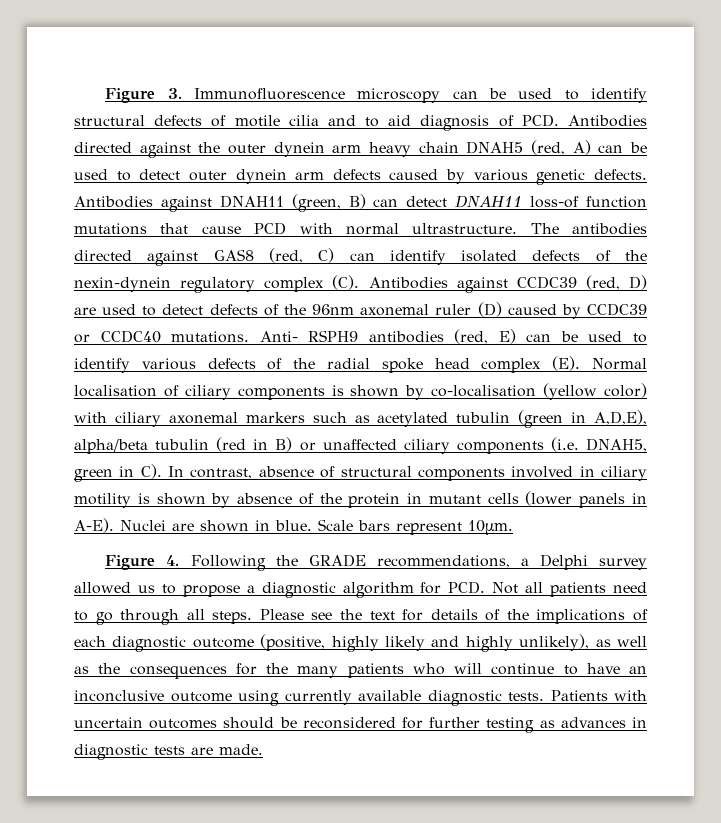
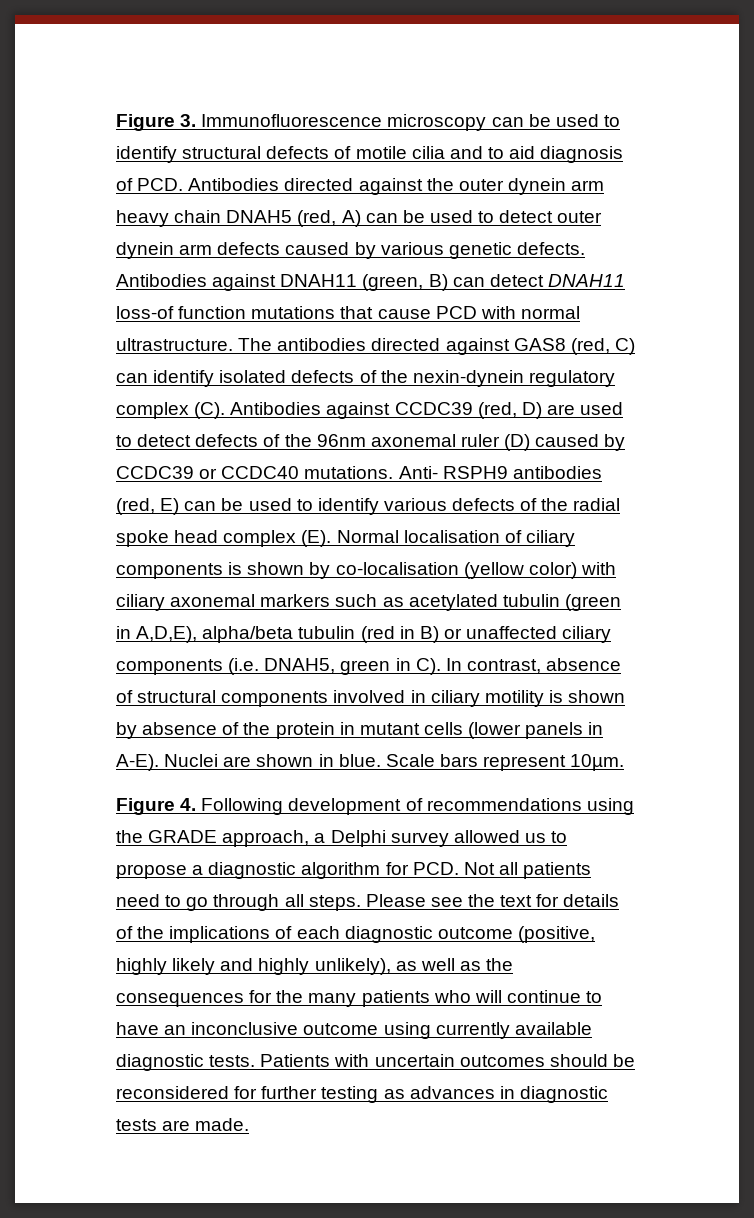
(266, 563) none -> [288,798,634,815] development of recommendations using
[376,555,510,568] recommendations, -> [222,830,310,847] approach,

